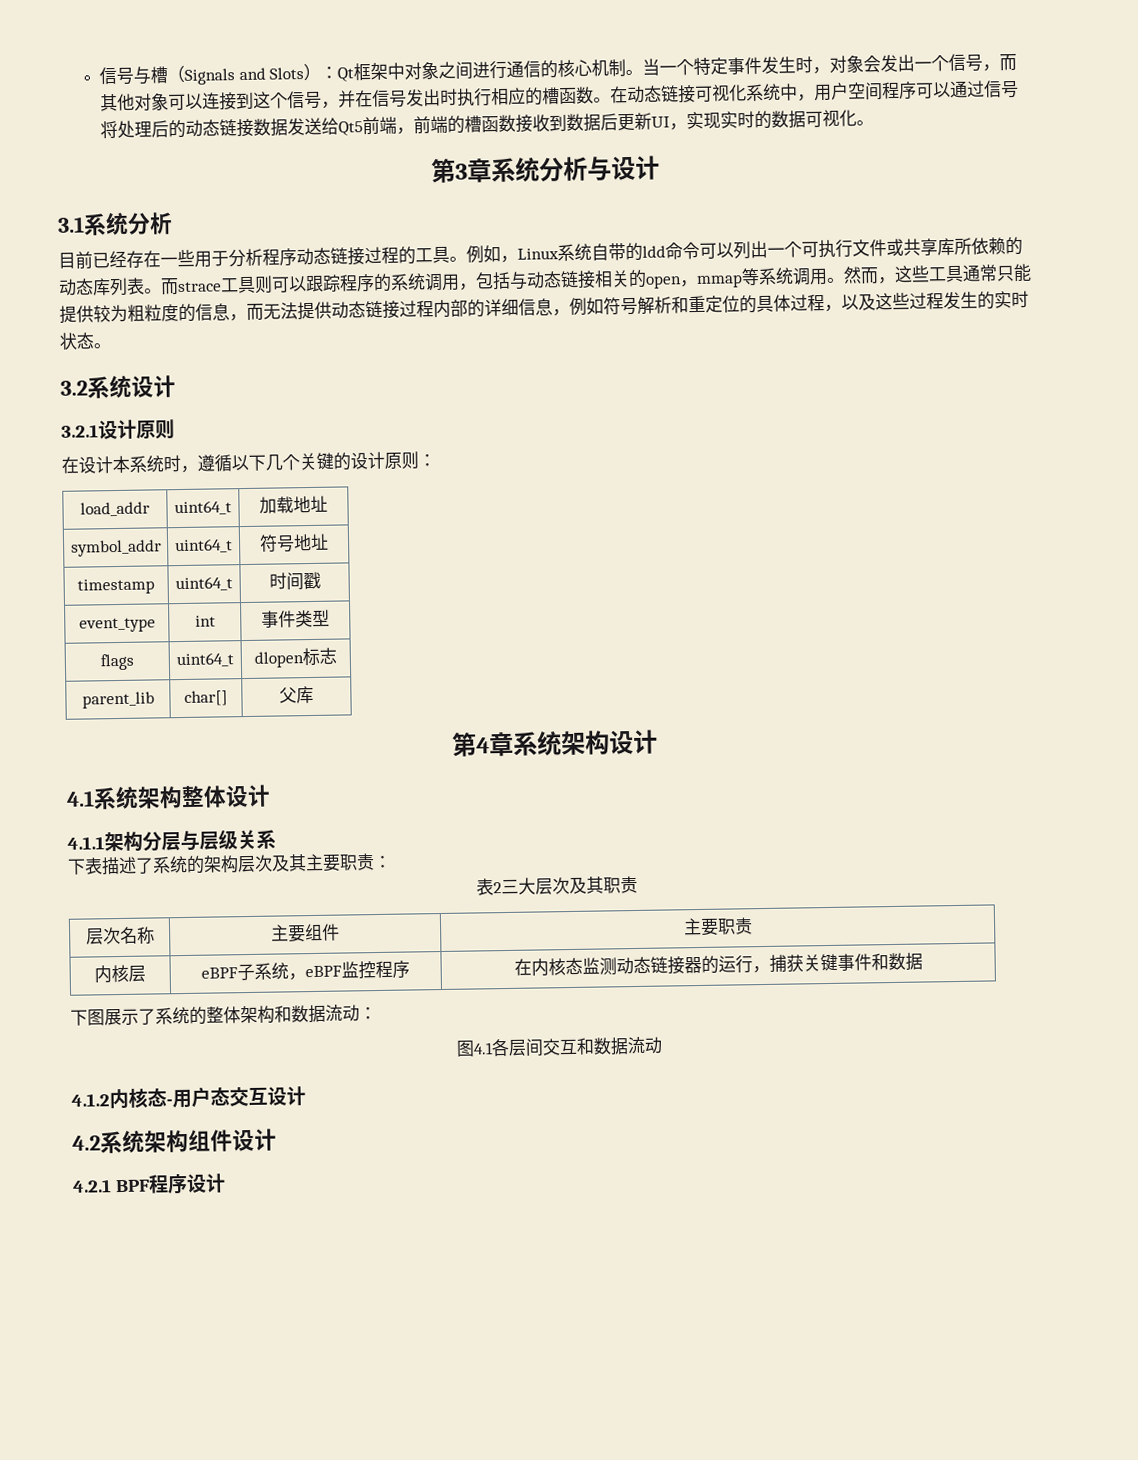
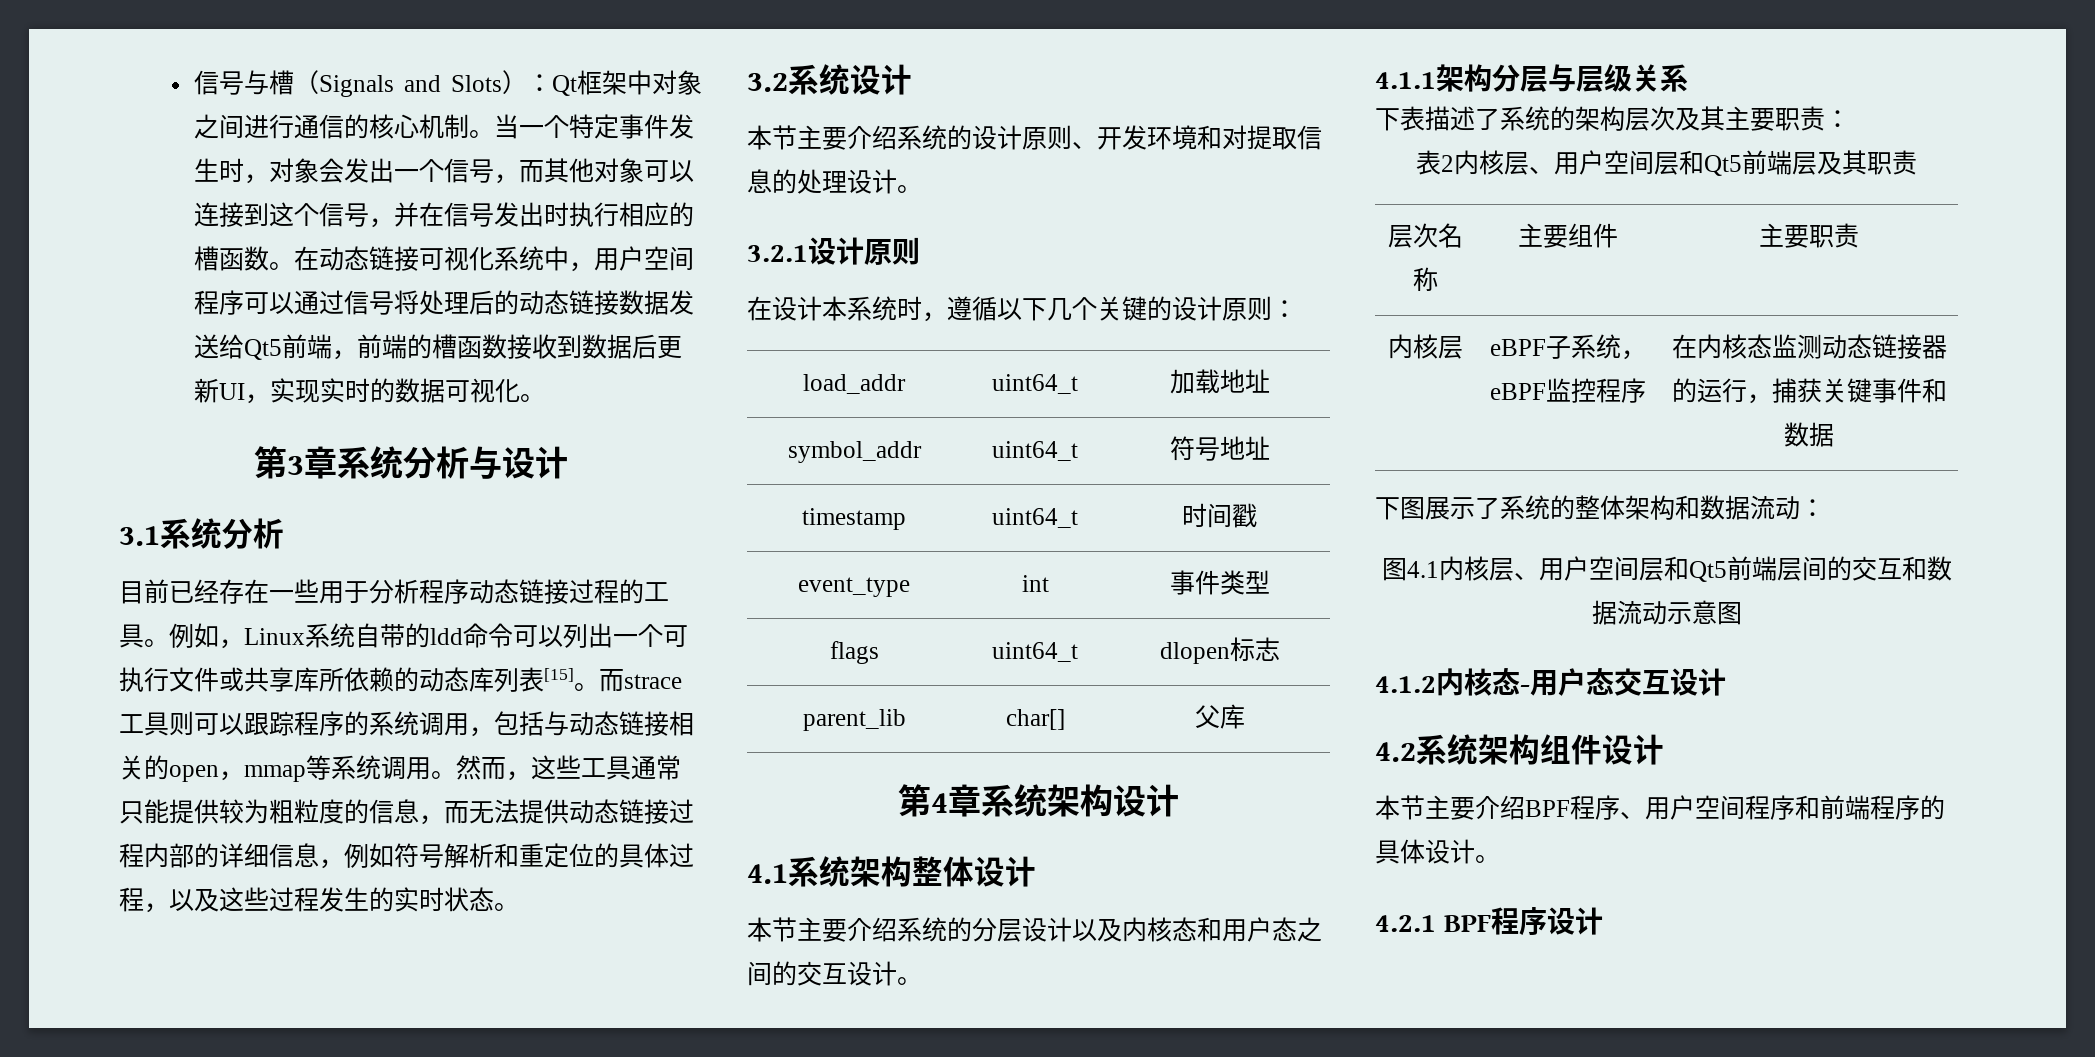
(145, 286) none -> [544,668,574,682] [15]
(176, 386) none -> [747,125,1322,150] [747,169,922,194] // 本节主要介绍系统的设计原则、开发环境和对提取信息的处理设计。
(271, 795) none -> [747,917,1322,942] [747,961,922,986] // 本节主要介绍系统的分层设计以及内核态和用户态之间的交互设计。
[500,877,570,895] 三大层次 -> [1454,150,1817,176] 内核层、用户空间层和Qt5前端层
[490,1038,544,1057] 各层间 -> [1438,556,1852,582] 内核层、用户空间层和Qt5前端层间的
(663, 1045) none -> [1666,600,1742,625] 示意图
(277, 1139) none -> [1375,795,1945,820] [1375,839,1500,864] // 本节主要介绍BPF程序、用户空间程序和前端程序的具体设计。

